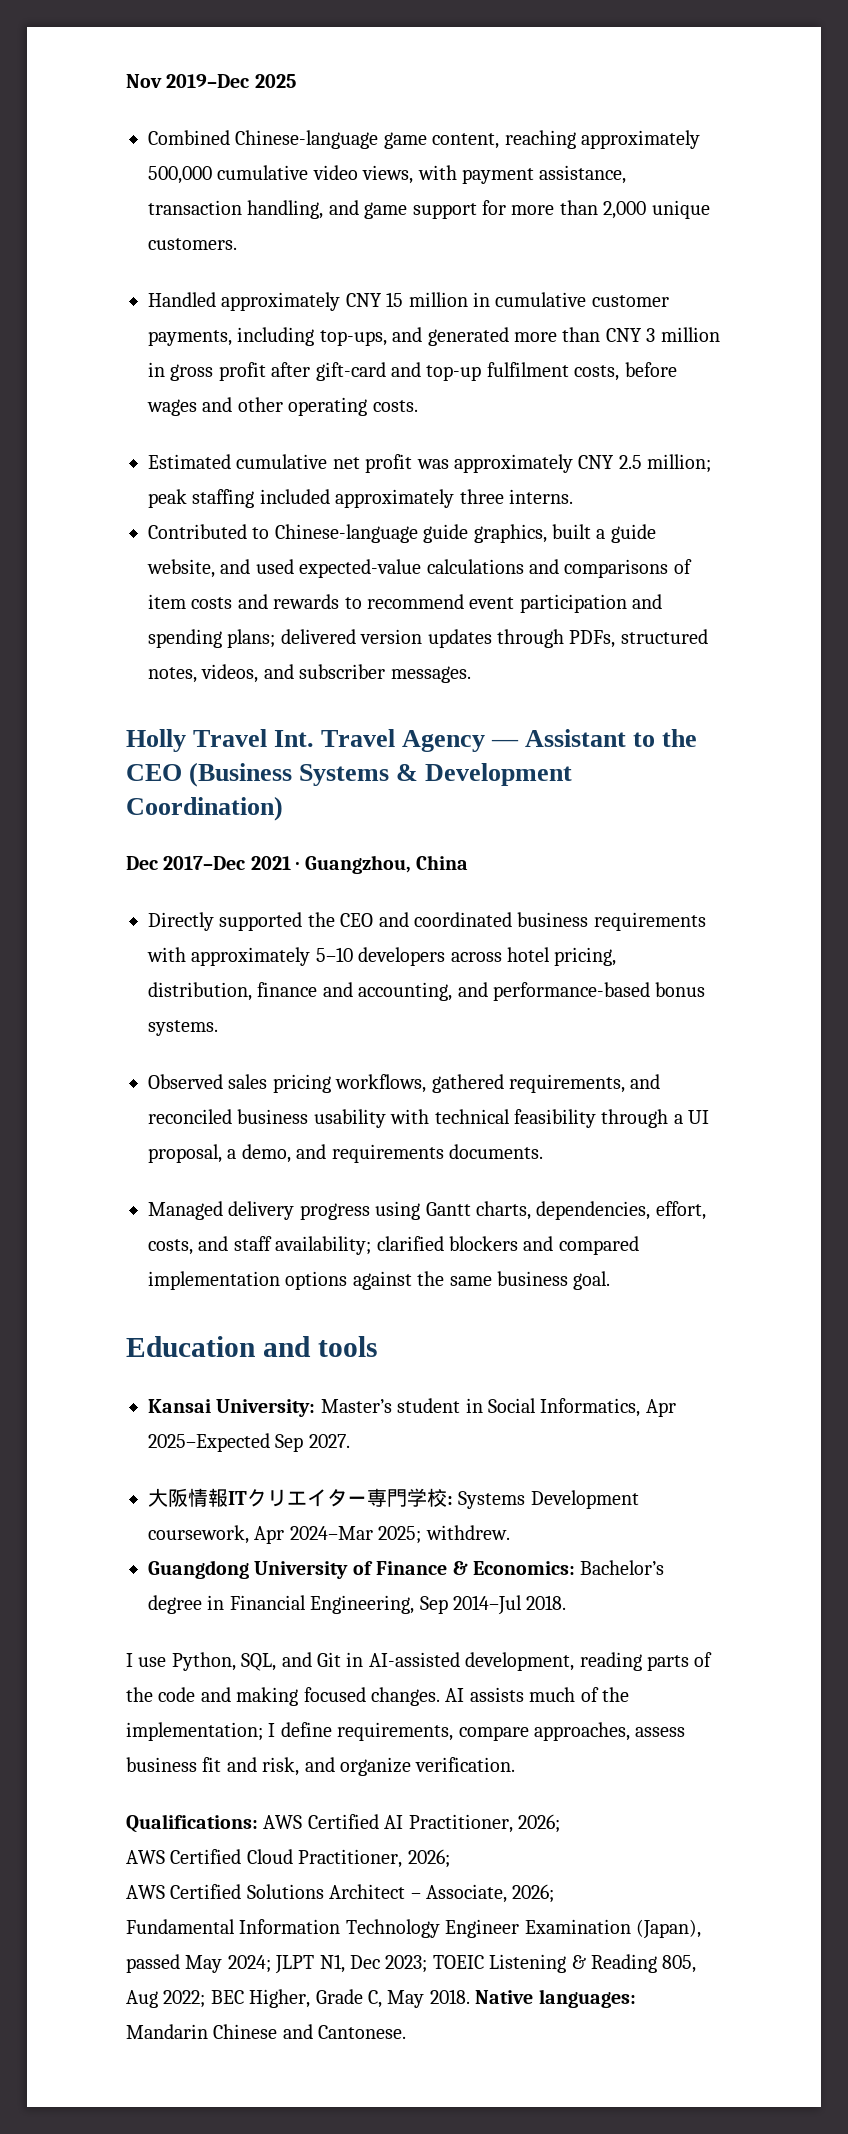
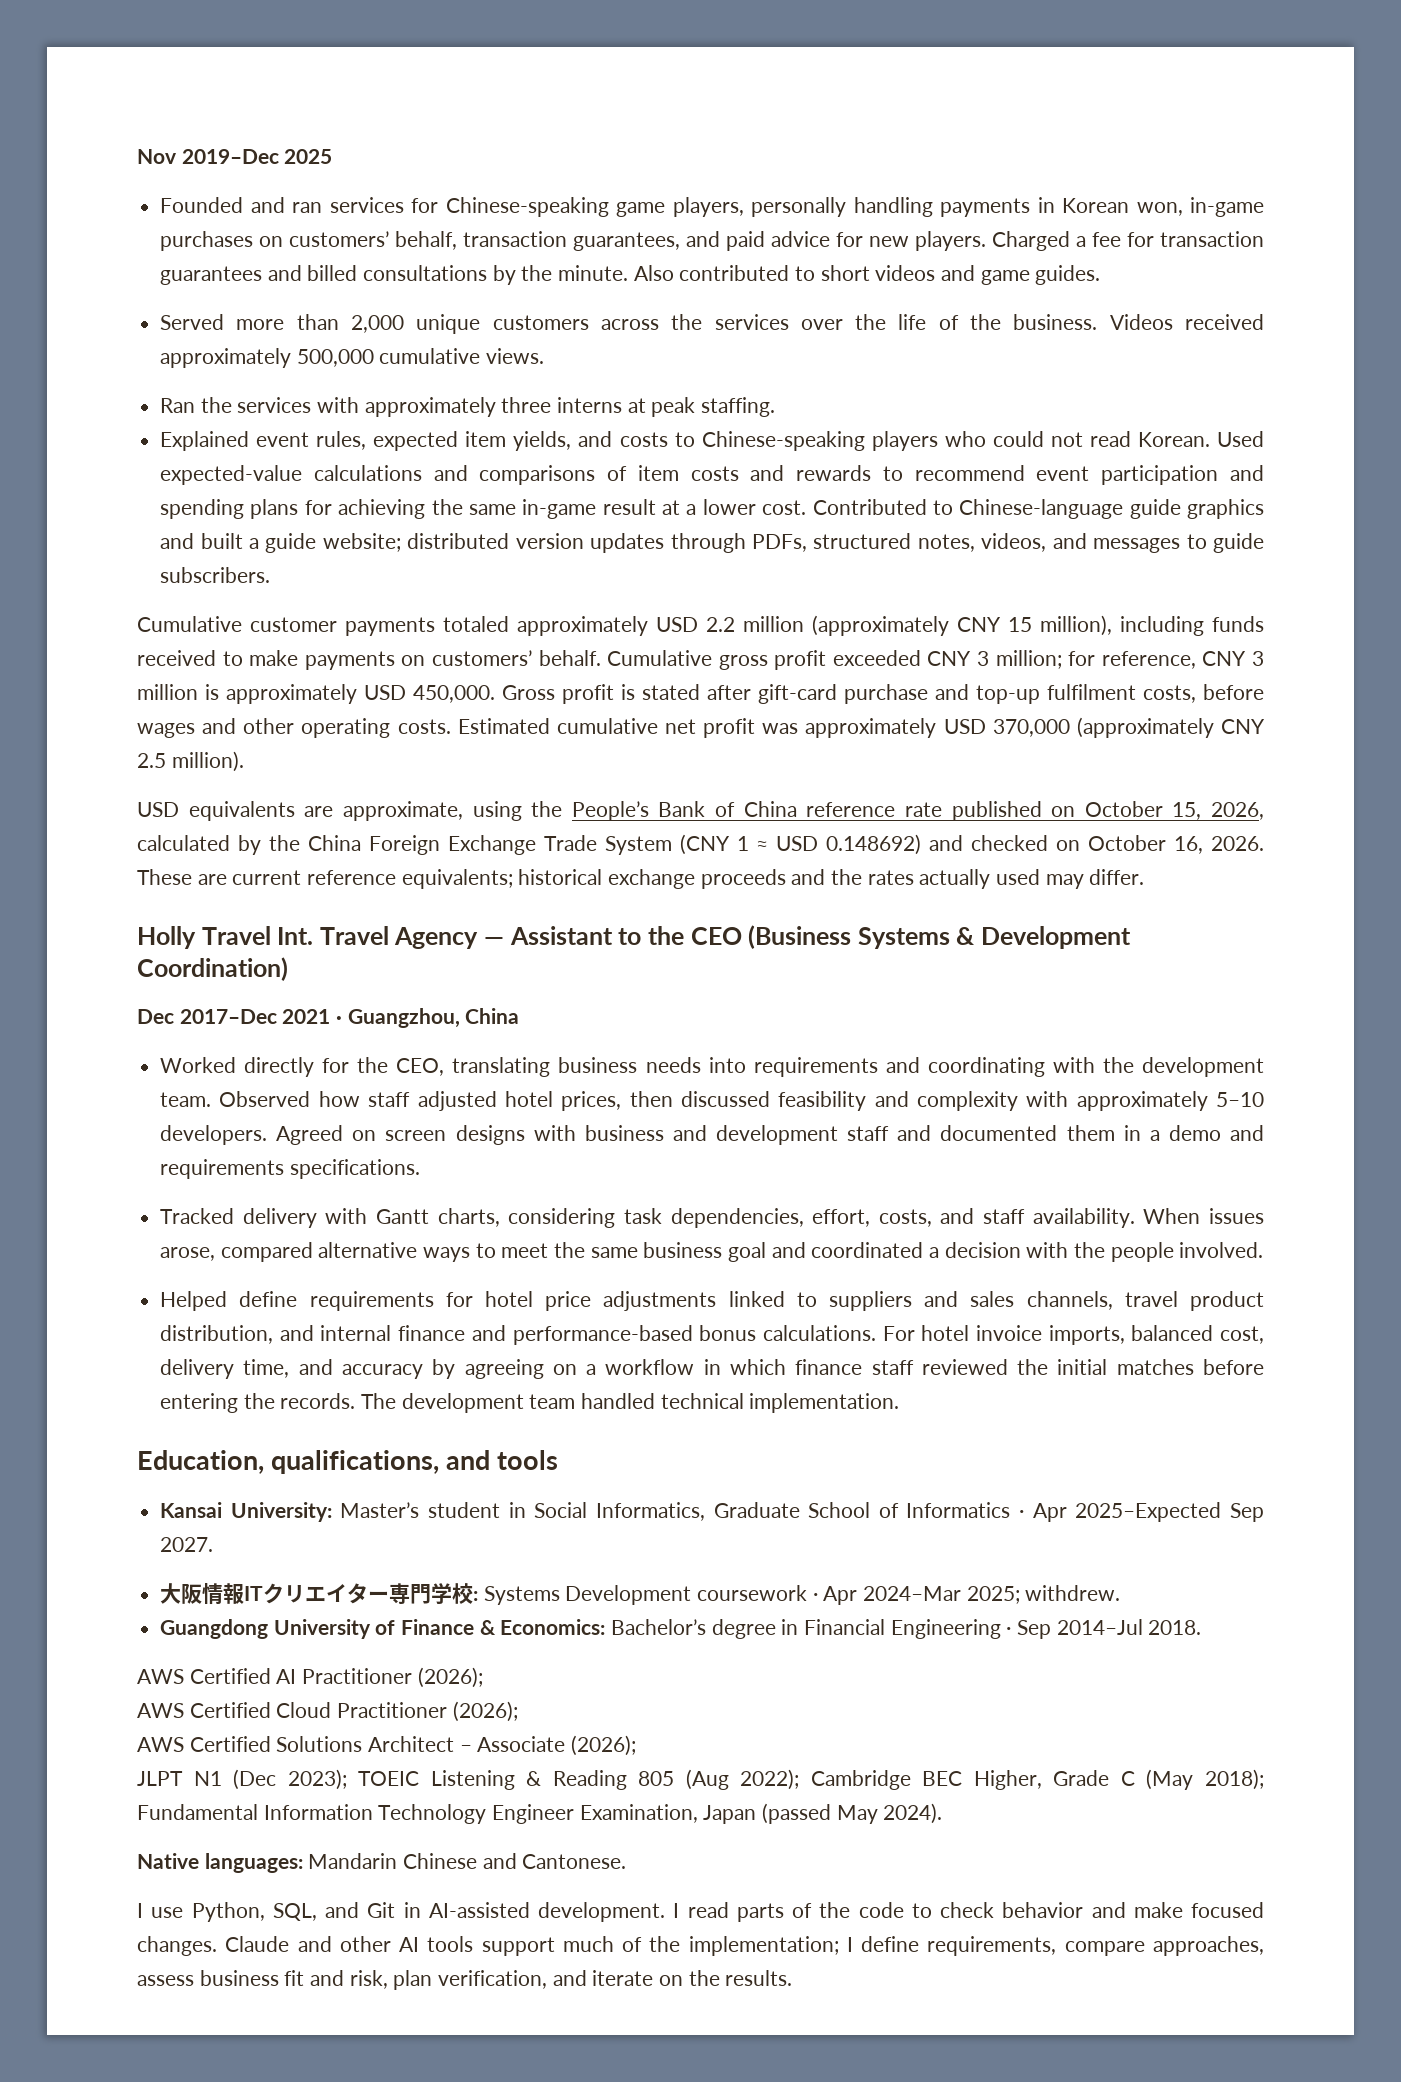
[148,130,700,149] [148,165,627,184] [148,200,710,219] [148,238,237,250] [148,292,669,311] [148,327,720,346] [148,362,677,381] [147,397,418,416] [148,454,712,473] [148,489,573,508] [148,524,656,543] [147,559,294,578] Combined Chinese-language game content, reaching approximately 500,000 cumulative video views, with payment assistance, transaction handling, and game support for more than 2,000 unique customers. // Handled approximately CNY 15 million in cumulative customer payments, including top-ups, and generated more than CNY 3 million in gross profit after gift-card and top-up fulfilment costs, before wages and other operating costs. // Estimated cumulative net profit was approximately CNY 2.5 million; peak staffing included approximately three interns. // Contributed to Chinese-language guide graphics, built a guide website, and used -> [160,197,1264,217] [160,231,1264,251] [160,265,1101,285] [160,314,1264,334] [160,348,545,368] [160,397,776,417] [160,431,1264,451] Founded and ran services for Chinese-speaking game players, personally handling payments in Korean won, in-game purchases on customers’ behalf, transaction guarantees, and paid advice for new players. Charged a fee for transaction guarantees and billed consultations by the minute. Also contributed to short videos and game guides. // Served more than 2,000 unique customers across the services over the life of the business. Videos received approximately 500,000 cumulative views. // Ran the services with approximately three interns at peak staffing. // Explained event rules, expected item yields, and costs to Chinese-speaking players who could not read Korean. Used
[227,629,356,648] plans; delivered -> [250,499,1264,519] [160,533,510,553] plans for achieving the same in-game result at a lower cost. Contributed to Chinese-language guide graphics and built a guide website; distributed
[299,664,471,683] subscriber messages. -> [1093,533,1264,553] [160,567,271,583] [137,615,1264,636] [137,650,1264,670] [137,684,1264,704] [137,717,1265,738] [137,751,244,772] [137,801,1264,821] [137,834,1264,855] [137,869,1145,889] messages to guide subscribers. // Cumulative customer payments totaled approximately USD 2.2 million (approximately CNY 15 million), including funds received to make payments on customers’ behalf. Cumulative gross profit exceeded CNY 3 million; for reference, CNY 3 million is approximately USD 450,000. Gross profit is stated after gift-card purchase and top-up fulfilment costs, before wages and other operating costs. Estimated cumulative net profit was approximately USD 370,000 (approximately CNY 2.5 million). // USD equivalents are approximate, using the People’s Bank of China reference rate published on October 15, 2026, calculated by the China Foreign Exchange Trade System (CNY 1 ≈ USD 0.148692) and checked on October 16, 2026. These are current reference equivalents; historical exchange proceeds and the rates actually used may differ.
[148,912,706,931] [147,947,617,966] [148,982,706,1001] [148,1020,218,1036] [148,1074,661,1093] [148,1109,710,1128] [148,1144,543,1163] [148,1201,531,1220] Directly supported the CEO and coordinated business requirements with approximately 5–10 developers across hotel pricing, distribution, finance and accounting, and performance-based bonus systems. // Observed sales pricing workflows, gathered requirements, and reconciled business usability with technical feasibility through a UI proposal, a demo, and requirements documents. // Managed delivery progress using Gantt charts, -> [160,1057,1264,1077] [160,1091,1264,1111] [160,1125,1264,1145] [160,1159,420,1179] [160,1208,662,1228] Worked directly for the CEO, translating business needs into requirements and coordinating with the development team. Observed how staff adjusted hotel prices, then discussed feasibility and complexity with approximately 5–10 developers. Agreed on screen designs with business and development staff and documented them in a demo and requirements specifications. // Tracked delivery with Gantt charts, considering task
[275,1236,639,1255] [148,1271,611,1290] [126,1336,255,1357] availability; clarified blockers and compared implementation options against the same business goal. // Education -> [1032,1208,1264,1228] [160,1242,1264,1262] [160,1291,1265,1311] [160,1325,1265,1345] [160,1359,1264,1379] [160,1393,900,1413] [137,1450,440,1474] availability. When issues arose, compared alternative ways to meet the same business goal and coordinated a decision with the people involved. // Helped define requirements for hotel price adjustments linked to suppliers and sales channels, travel product distribution, and internal finance and performance-based bonus calculations. For hotel invoice imports, balanced cost, delivery time, and accuracy by agreeing on a workflow in which finance staff reviewed the initial matches before entering the records. The development team handled technical implementation. // Education, qualifications,
(641, 1407) none -> [713,1502,1025,1518] Graduate School of Informatics ·
[148,1525,249,1544] coursework, -> [697,1585,818,1601] coursework ·
[310,1595,415,1614] Engineering, -> [890,1619,1012,1639] Engineering ·
(567, 1602) none -> [137,1667,483,1688] [137,1701,518,1722] [137,1735,637,1756] [137,1769,1264,1790] [137,1803,943,1824] [137,1853,627,1873] // AWS Certified AI Practitioner (2026); // AWS Certified Cloud Practitioner (2026); // AWS Certified Solutions Architect – Associate (2026); // JLPT N1 (Dec 2023); TOEIC Listening & Reading 805 (Aug 2022); Cambridge BEC Higher, Grade C (May 2018); Fundamental Information Technology Engineer Examination, Japan (passed May 2024). // Native languages: Mandarin Chinese and Cantonese.
[465,1652,642,1671] development, reading -> [538,1902,729,1922] development. I read
[200,1687,524,1706] and making focused changes. AI assists -> [911,1902,1264,1918] [137,1936,555,1956] to check behavior and make focused changes. Claude and other AI tools support
[304,1757,516,1776] [126,1814,560,1833] [126,1849,450,1868] [126,1884,555,1903] [126,1919,701,1939] [126,1954,697,1974] [126,1989,636,2008] [126,2024,407,2039] and organize verification. // Qualifications: AWS Certified AI Practitioner, 2026; // AWS Certified Cloud Practitioner, 2026; // AWS Certified Solutions Architect – Associate, 2026; // Fundamental Information Technology Engineer Examination (Japan), passed May 2024; JLPT N1, Dec 2023; TOEIC Listening & Reading 805, Aug 2022; BEC Higher, Grade C, May 2018. Native languages: Mandarin Chinese and Cantonese. -> [393,1970,793,1990] plan verification, and iterate on the results.

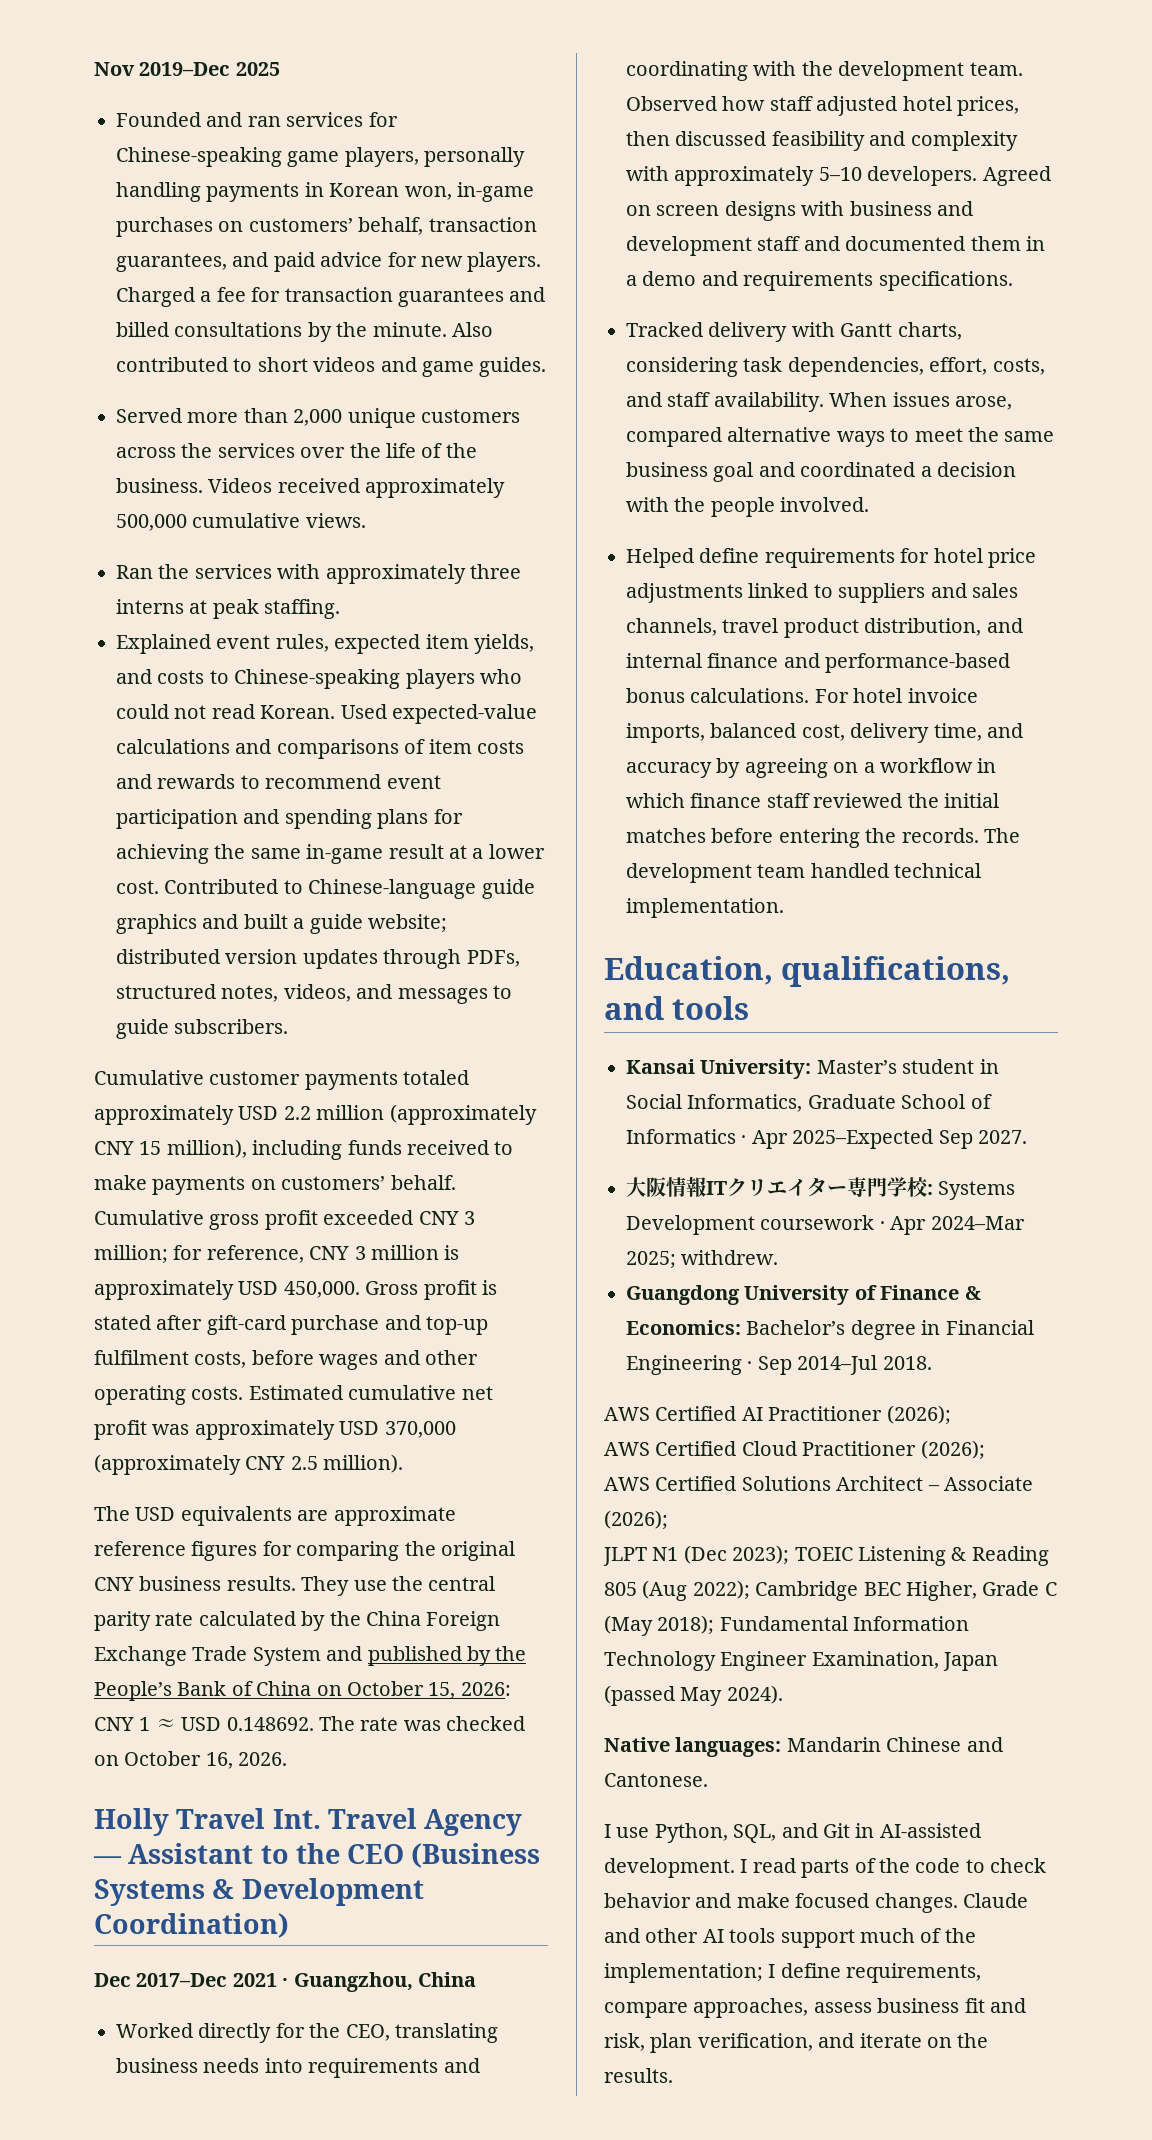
(244, 761) none -> [94,1506,130,1521] The
[342,801,1264,821] approximate, using the People’s Bank of China reference rate published on October 15, 2026, -> [333,1506,456,1526] [94,1541,515,1561] [94,1576,496,1596] [94,1611,194,1631] approximate reference figures for comparing the original CNY business results. They use the central parity rate
[679,834,964,855] (CNY 1 ≈ USD 0.148692) and -> [326,1646,527,1666] [94,1681,511,1701] [94,1716,441,1731] and published by the People’s Bank of China on October 15, 2026: CNY 1 ≈ USD 0.148692. The rate was
[137,869,1145,889] These are current reference equivalents; historical exchange proceeds and the rates actually used may differ. -> (288, 1759) none

